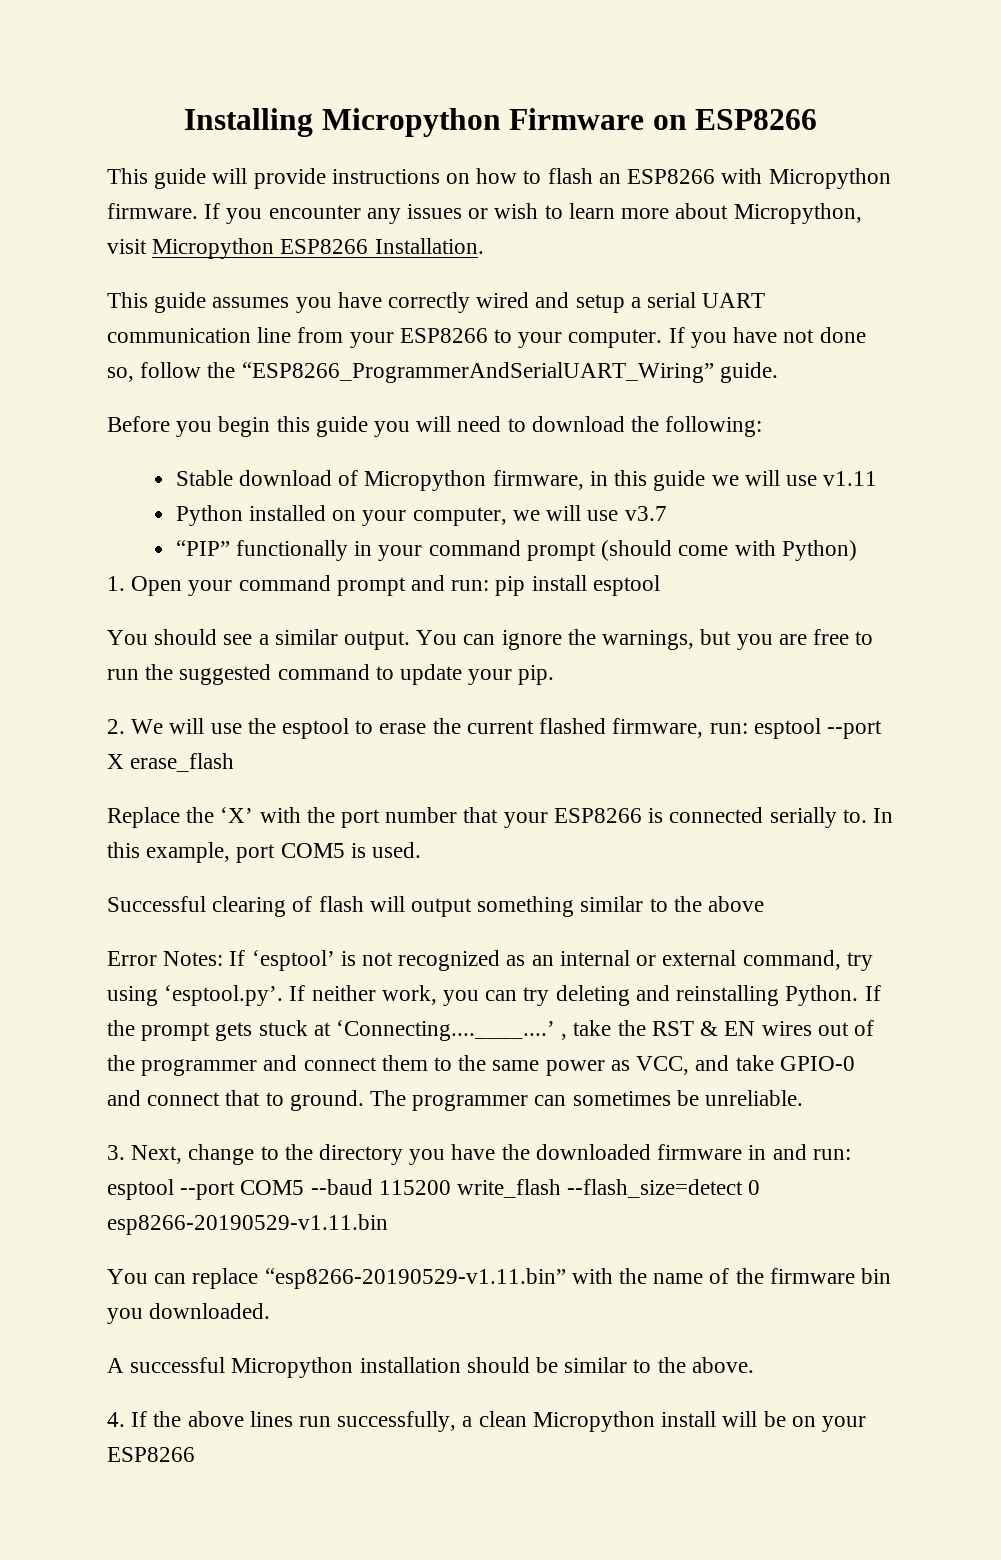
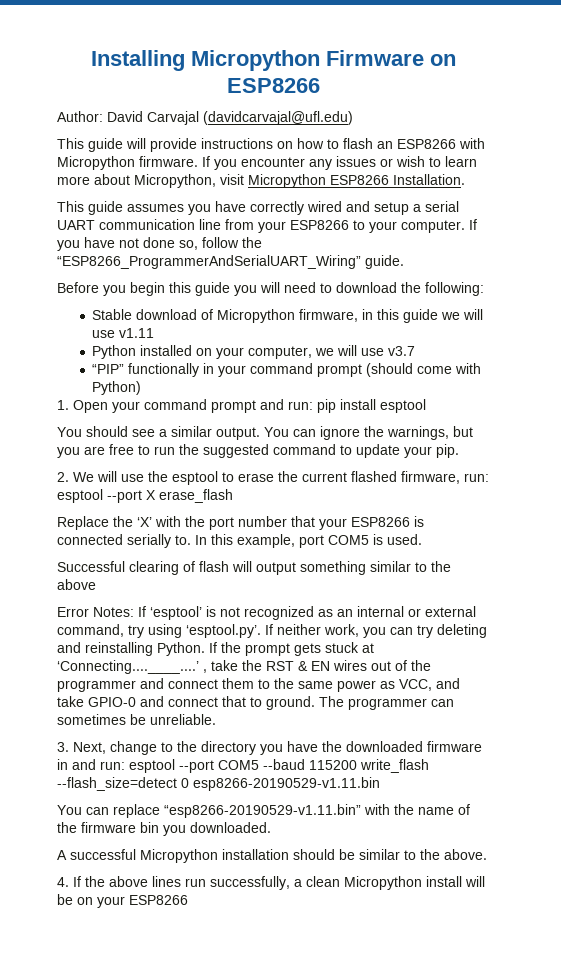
(818, 119) none -> [57,111,353,125] // Author: David Carvajal (davidcarvajal@ufl.edu)

